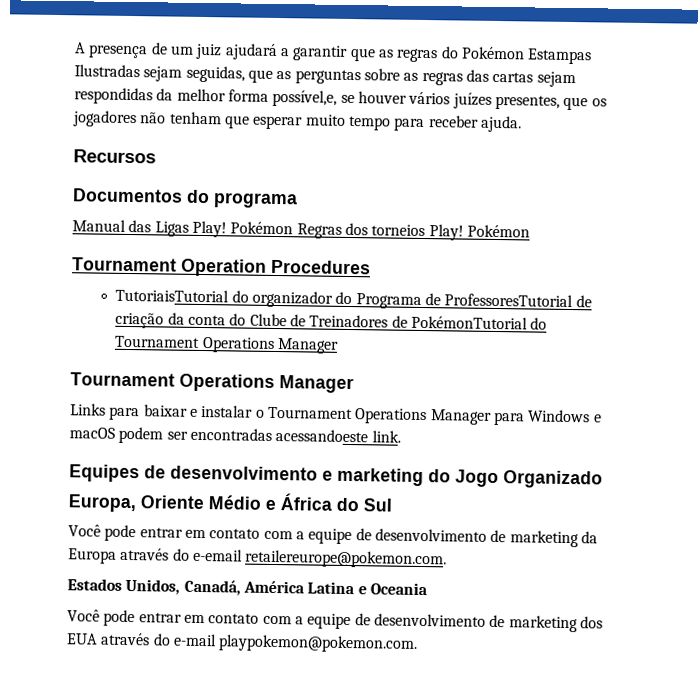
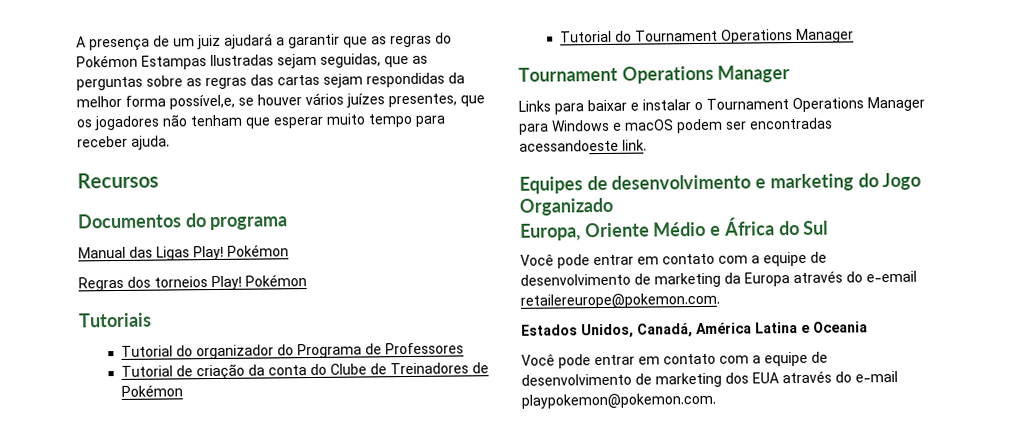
(294, 228) none -> (289, 250) //
[72,257,371,277] [115,288,230,303] Tournament Operation Procedures // TutoriaisTutorial -> [78,312,152,328] [120,345,173,357] Tutoriais // Tutorial
[444,293,574,308] ProfessoresTutorial -> [384,342,464,355] [120,365,173,377] Professores // Tutorial
[410,315,528,330] PokémonTutorial -> [120,384,183,397] [559,30,612,43] Pokémon // Tutorial

